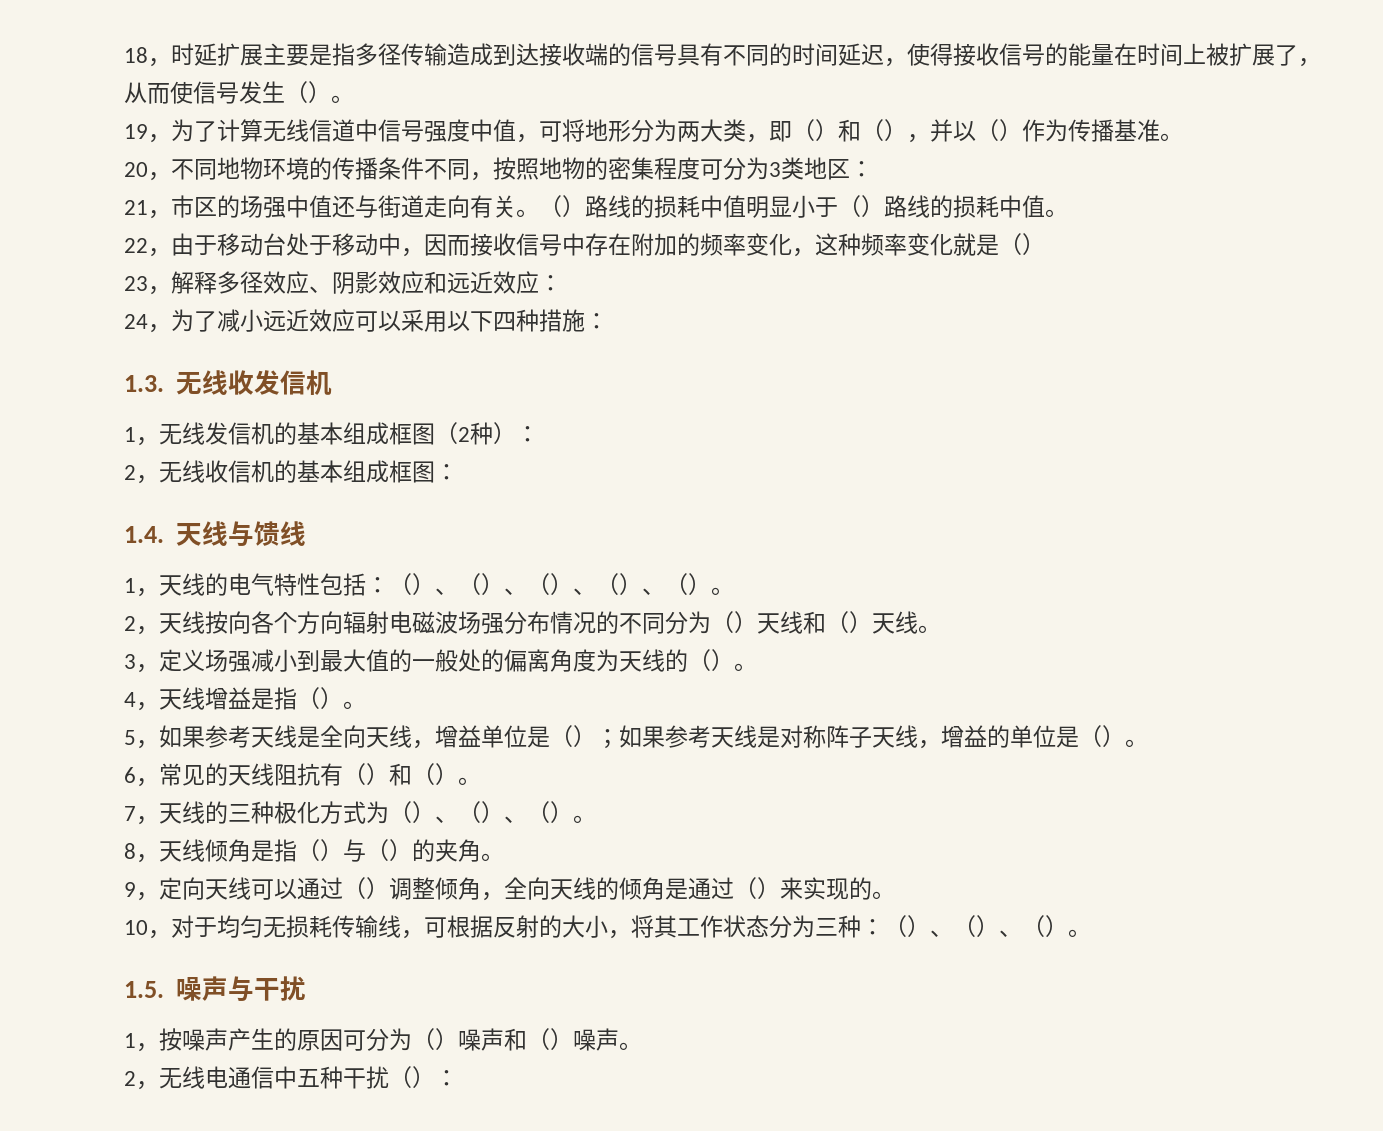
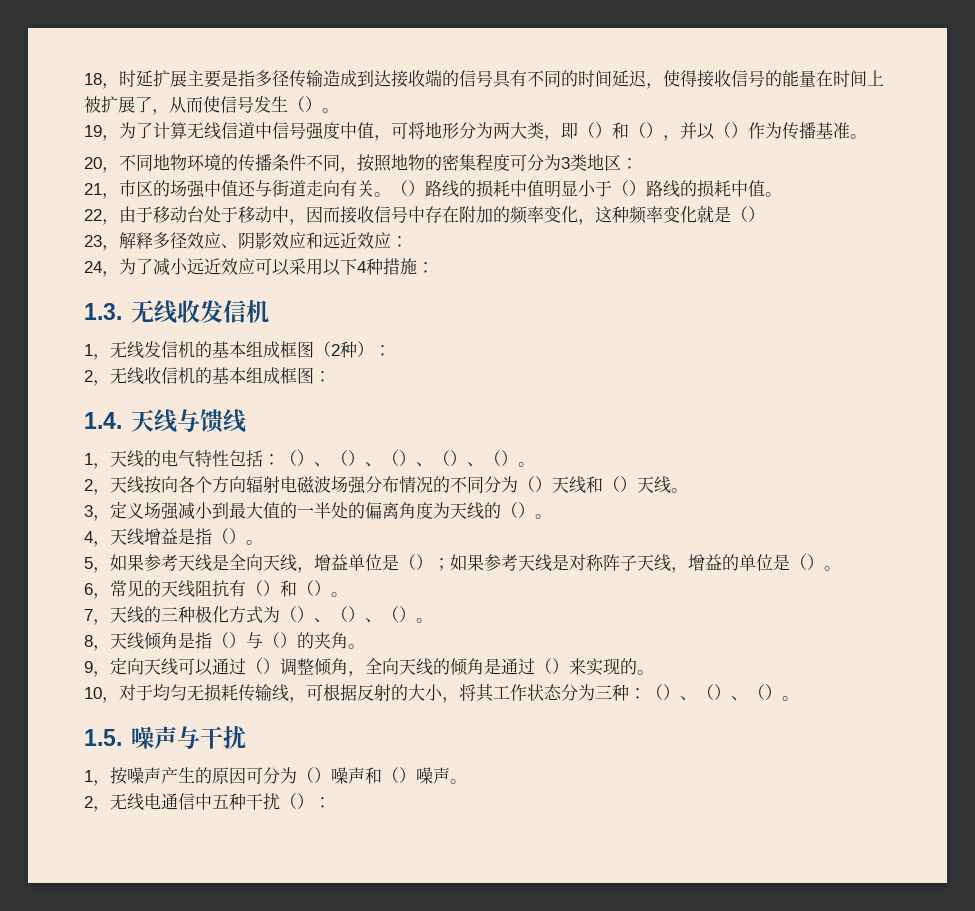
[493,312,516,331] 四 -> [357,261,366,273] 4
[435,649,458,672] 般 -> [314,502,331,519] 半

